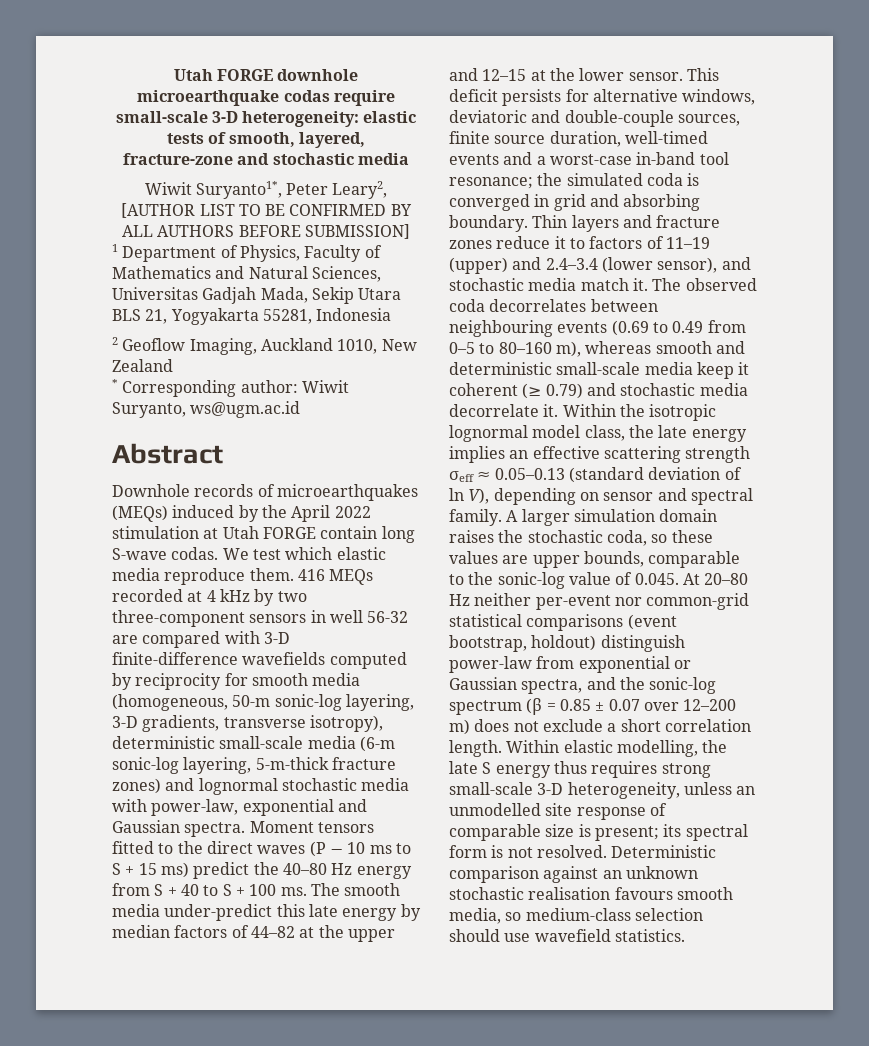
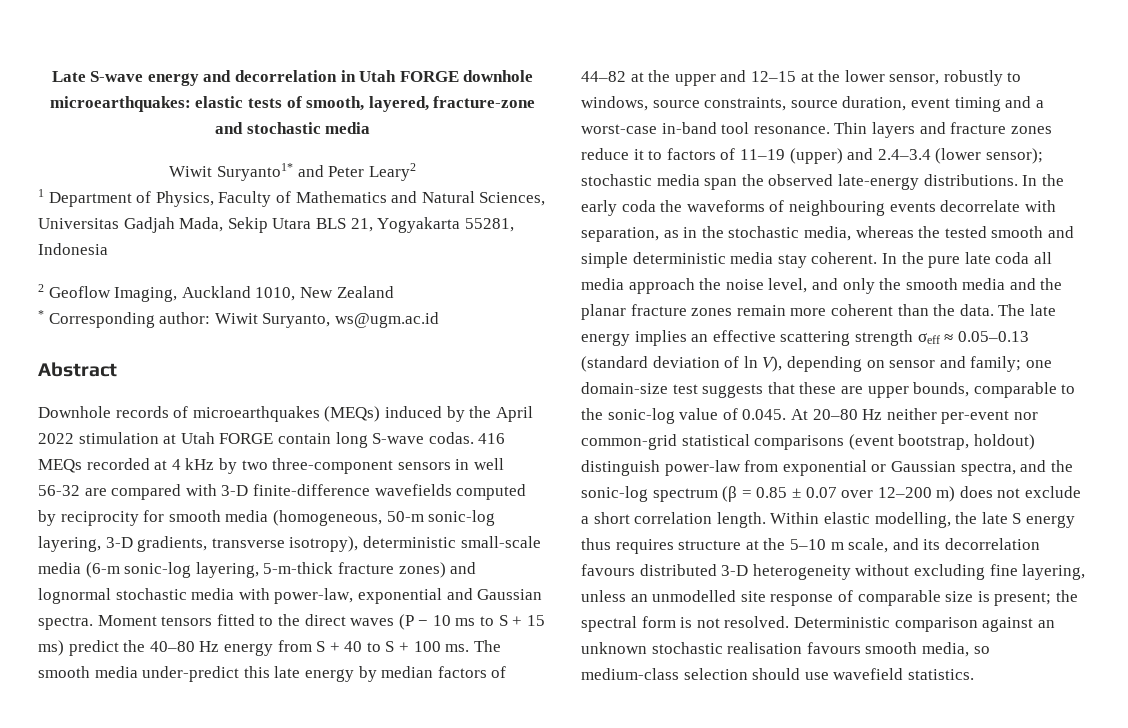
[173,69,359,81] [137,90,395,106] [115,111,360,127] Utah FORGE downhole microearthquake codas require small-scale 3-D heterogeneity: -> [51,70,534,86] [49,96,191,112] Late S-wave energy and decorrelation in Utah FORGE downhole microearthquakes:
[195,181,388,199] [121,203,412,218] [122,224,410,239] Suryanto1*, Peter Leary2, [AUTHOR LIST TO BE CONFIRMED BY ALL AUTHORS BEFORE SUBMISSION] -> [216,163,416,181] Suryanto1* and Peter Leary2
[222,547,386,560] [112,568,294,585] We test which elastic media reproduce them. -> (474, 438) none
[628,68,719,81] [449,89,756,106] [449,110,740,127] [449,131,708,147] [449,154,499,165] sensor. This deficit persists for alternative windows, deviatoric and double-couple sources, finite source duration, well-timed events -> [889,70,1022,86] [581,96,1001,112] sensor, robustly to windows, source constraints, source duration, event timing
[449,173,700,189] [449,194,701,211] [449,215,528,232] resonance; the simulated coda is converged in grid and absorbing boundary. -> [753,126,830,134] resonance.
[657,257,751,273] [449,278,757,291] [449,299,658,312] [449,320,746,337] [449,341,745,357] [449,362,750,379] [449,383,748,399] [449,404,717,421] [449,425,654,442] sensor), and stochastic media match it. The observed coda decorrelates between neighbouring events (0.69 to 0.49 from 0–5 to 80–160 m), whereas smooth and deterministic small-scale media keep it coherent (≥ 0.79) and stochastic media decorrelate it. Within the isotropic lognormal model class, the -> [985,148,1043,164] [581,174,1064,190] [581,200,1056,216] [581,226,1074,242] [581,252,1052,268] [581,278,1063,294] [581,304,1026,320] sensor); stochastic media span the observed late-energy distributions. In the early coda the waveforms of neighbouring events decorrelate with separation, as in the stochastic media, whereas the tested smooth and simple deterministic media stay coherent. In the pure late coda all media approach the noise level, and only the smooth media and the planar fracture zones remain more coherent than the data. The
[690,488,753,505] [449,509,718,526] [449,530,713,546] [449,551,498,564] spectral family. A larger simulation domain raises the stochastic coda, so these values -> [970,356,1052,372] [581,382,837,398] family; one domain-size test suggests that these
[661,763,711,778] [449,782,680,799] strong small-scale 3-D heterogeneity, -> [678,538,1040,553] [581,564,1086,580] structure at the 5–10 m scale, and its decorrelation favours distributed 3-D heterogeneity without excluding fine layering,
[663,824,682,837] its -> [1055,590,1078,602] the

